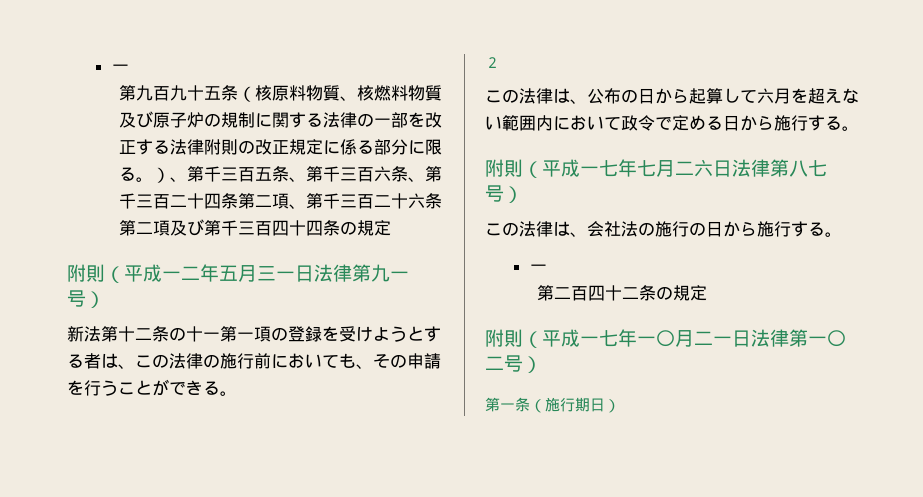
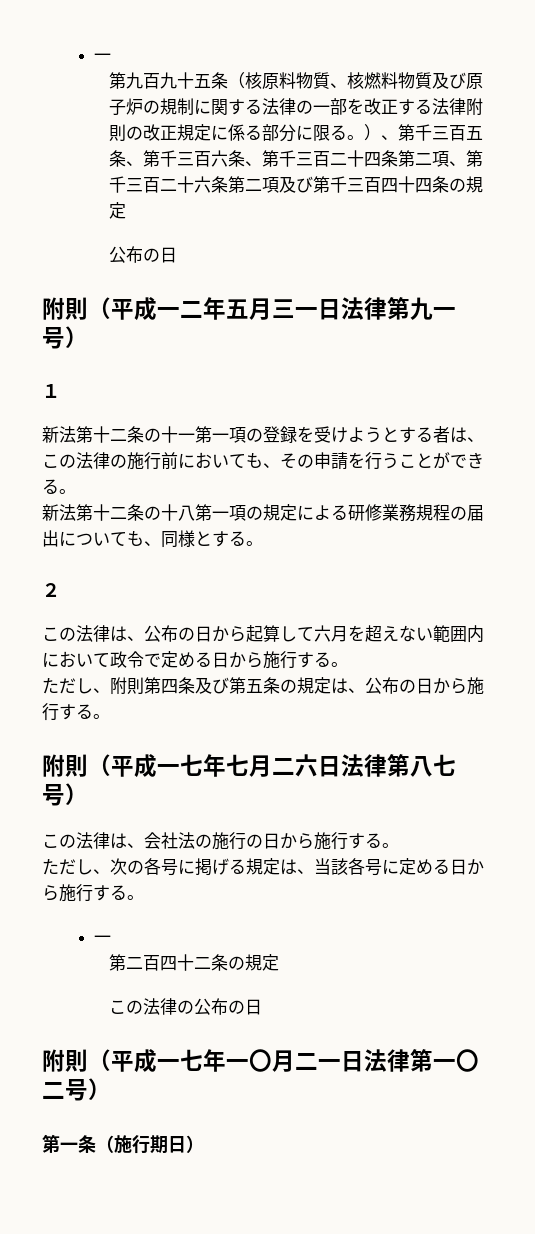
(391, 228) none -> [108,246,177,263] // 公布の日
(105, 299) none -> [42,384,60,398] // １
(237, 393) none -> [42,504,484,522] [42,530,263,548] // 新法第十二条の十八第一項の規定による研修業務規程の届出についても、同様とする。
(859, 128) none -> [42,677,484,695] [42,703,110,721] // ただし、附則第四条及び第五条の規定は、公布の日から施行する。
(842, 234) none -> [42,858,484,876] [42,884,144,902] // ただし、次の各号に掲げる規定は、当該各号に定める日から施行する。
(707, 293) none -> [108,998,262,1015] // この法律の公布の日

